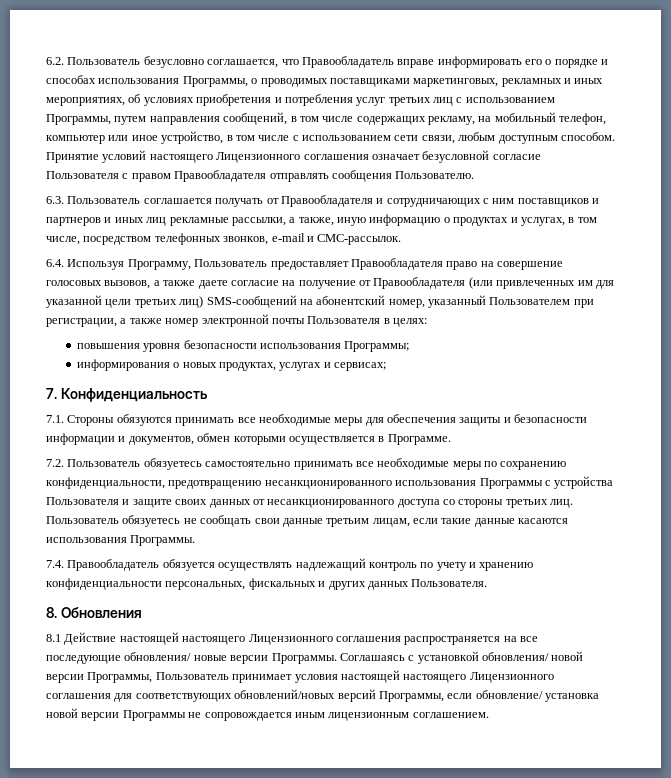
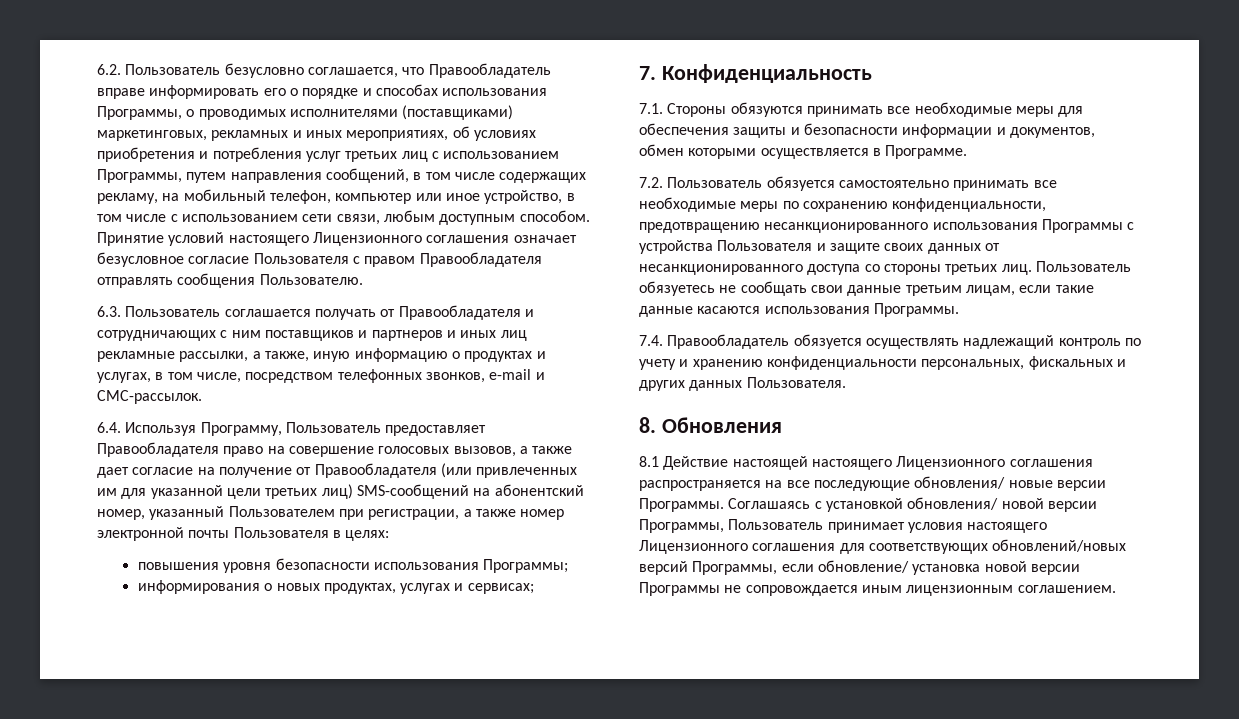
[329,78,410,87] поставщиками -> [289,105,514,120] исполнителями (поставщиками)
[422,150,490,163] безусловной -> [97,252,184,267] безусловное
[198,280,228,289] даете -> [97,467,129,478] дает
[143,458,202,470] обязуетесь -> [766,176,835,191] обязуется
[340,670,400,683] настоящей -> (963, 527) none

